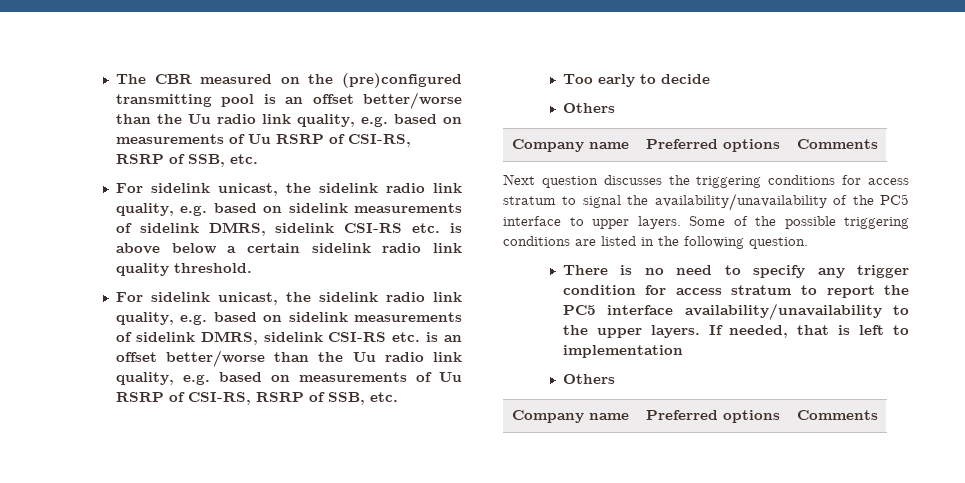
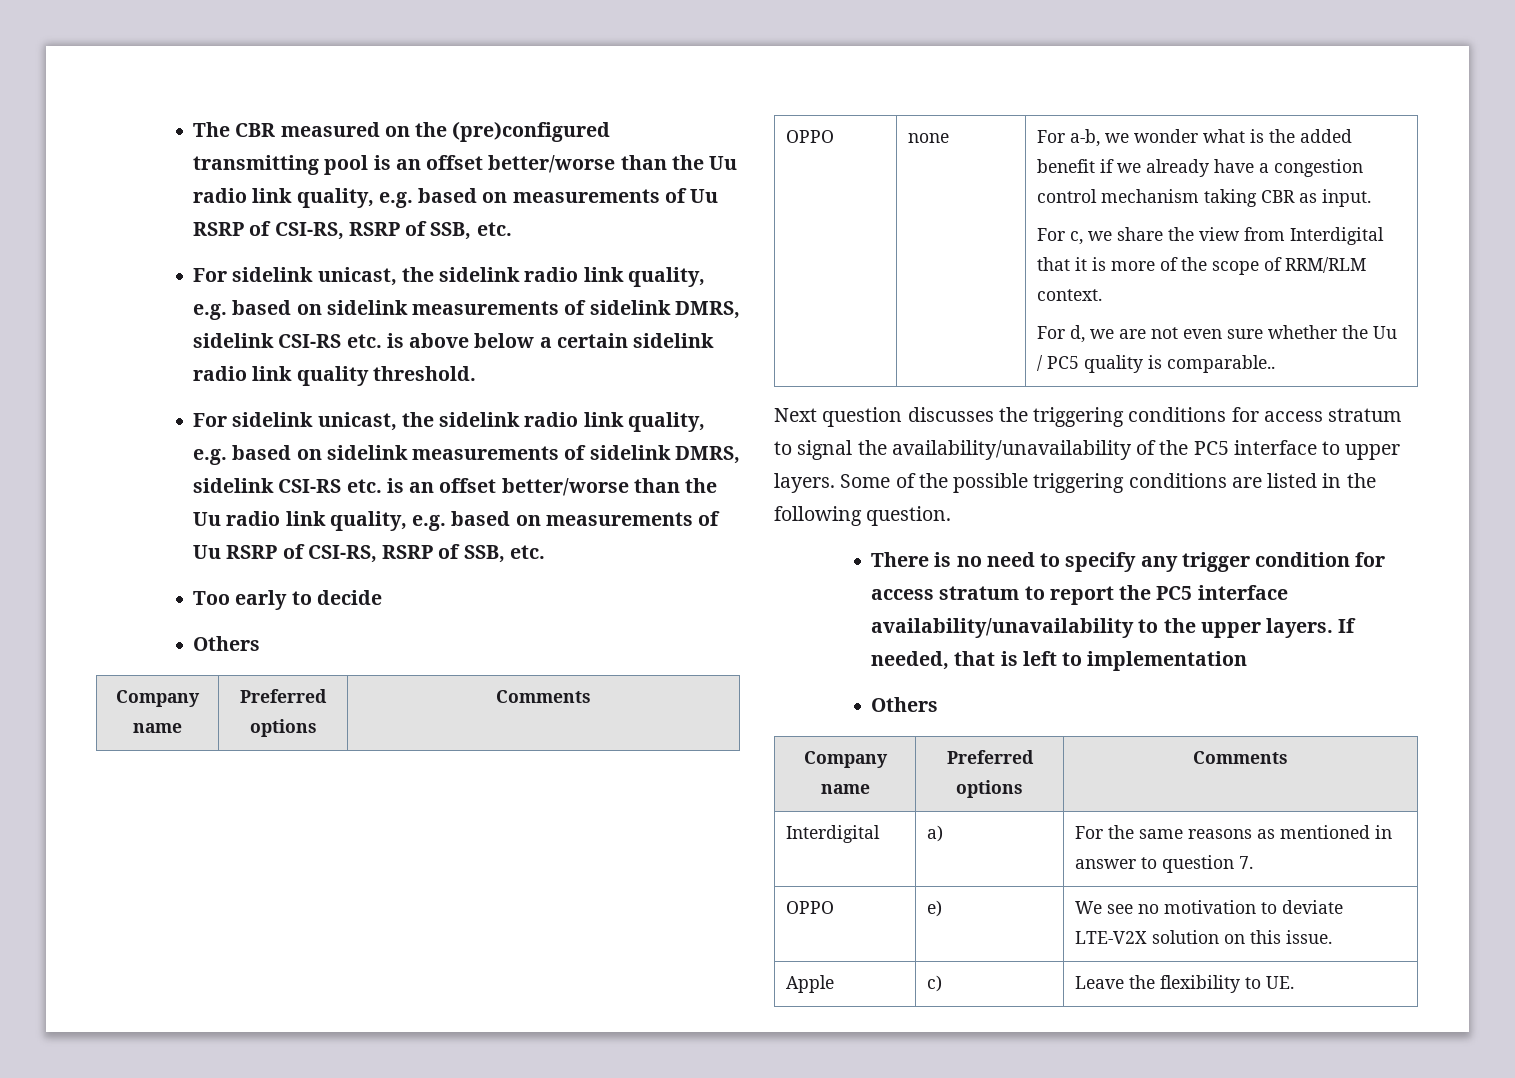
(878, 144) none -> [786,130,835,143] [908,133,950,143] [1037,129,1353,147] [1037,159,1364,177] [1037,189,1372,207] [1037,227,1385,245] [1037,257,1367,275] [1037,289,1103,301] [1037,325,1398,343] [1037,355,1276,373] // OPPO | none | For a-b, we wonder what is the added benefit if we already have a congestion control mechanism taking CBR as input. // For c, we share the view from Interdigital that it is more of the scope of RRM/RLM context. // For d, we are not even sure whether the Uu / PC5 quality is comparable..
(878, 415) none -> [786,825,881,843] [927,825,944,842] [1075,825,1393,839] [1075,855,1254,873] [786,901,835,914] [927,900,943,917] [1075,900,1344,914] [1075,930,1333,944] [786,975,835,993] [927,975,943,992] [1075,975,1295,993] // Interdigital | a) | For the same reasons as mentioned in answer to question 7. // OPPO | e) | We see no motivation to deviate LTE-V2X solution on this issue. // Apple | c) | Leave the flexibility to UE.

